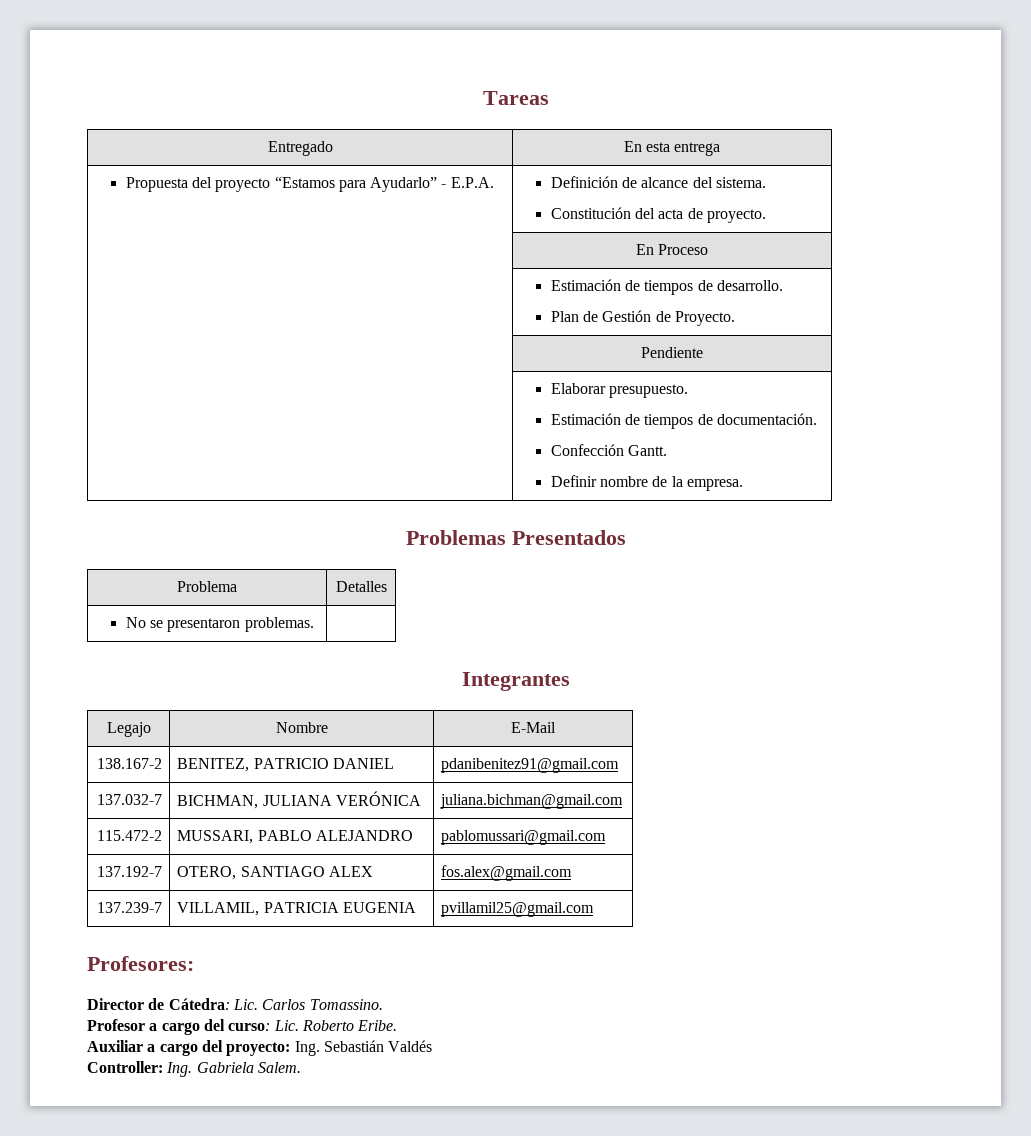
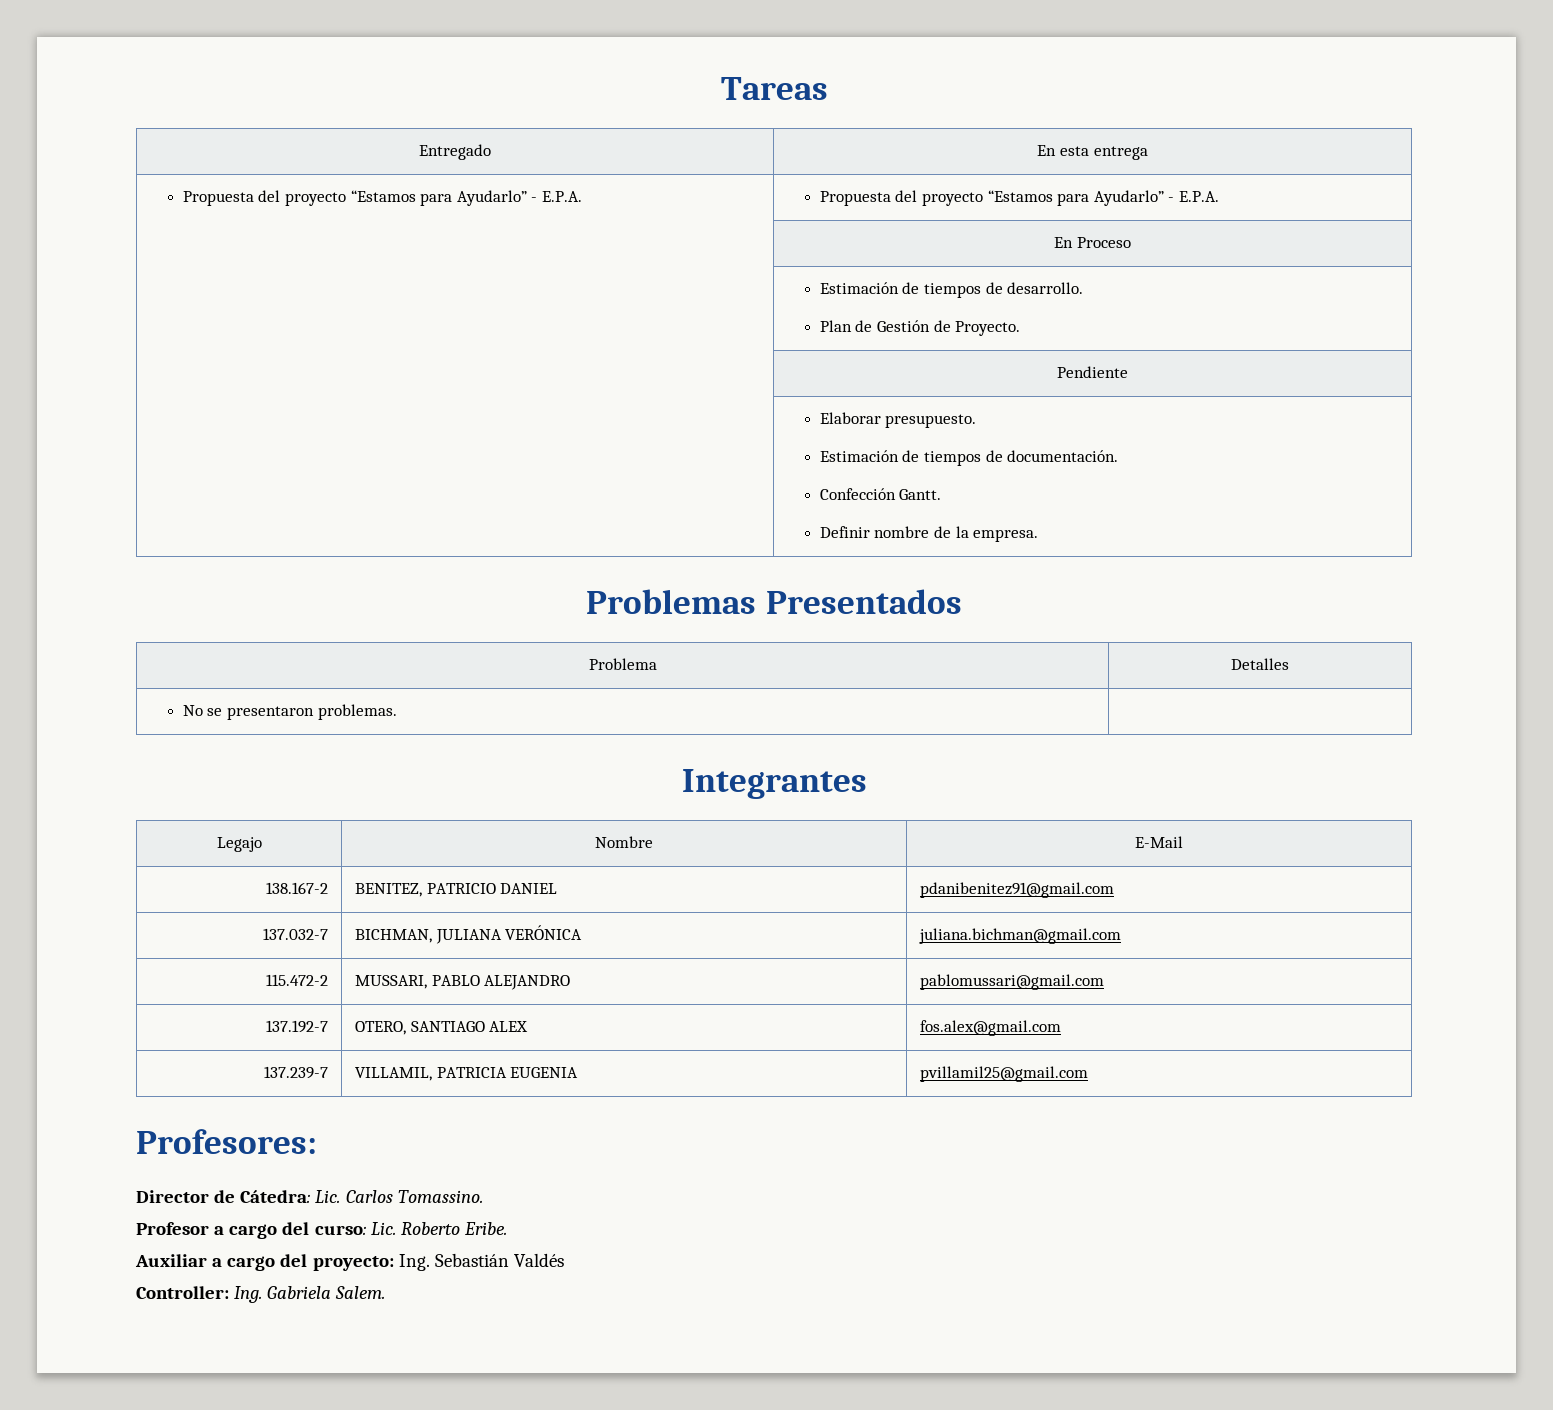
[550,176,766,188] [550,207,766,223] Definición de alcance del sistema. // Constitución del acta de proyecto. -> [819,190,1219,206] Propuesta del proyecto “Estamos para Ayudarlo” - E.P.A.

